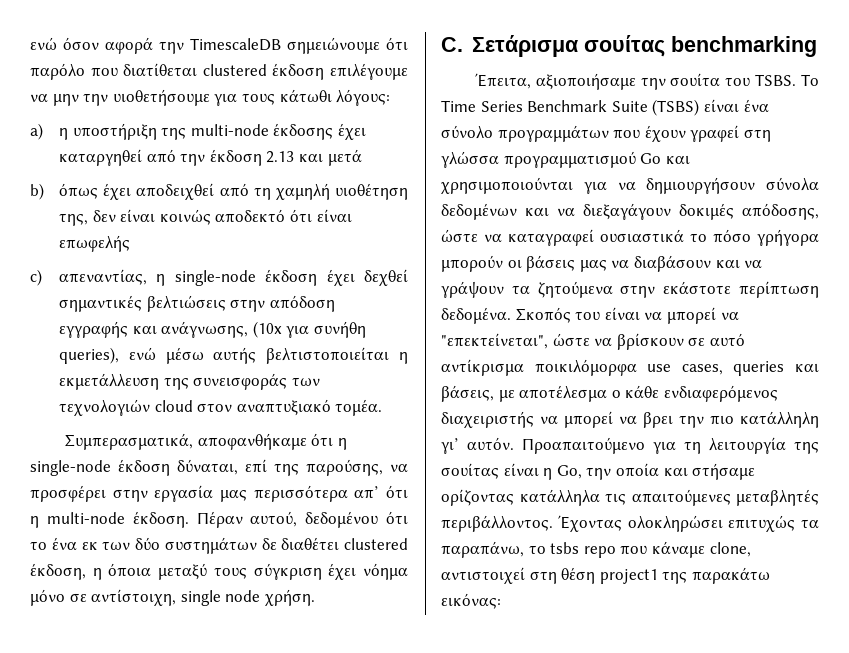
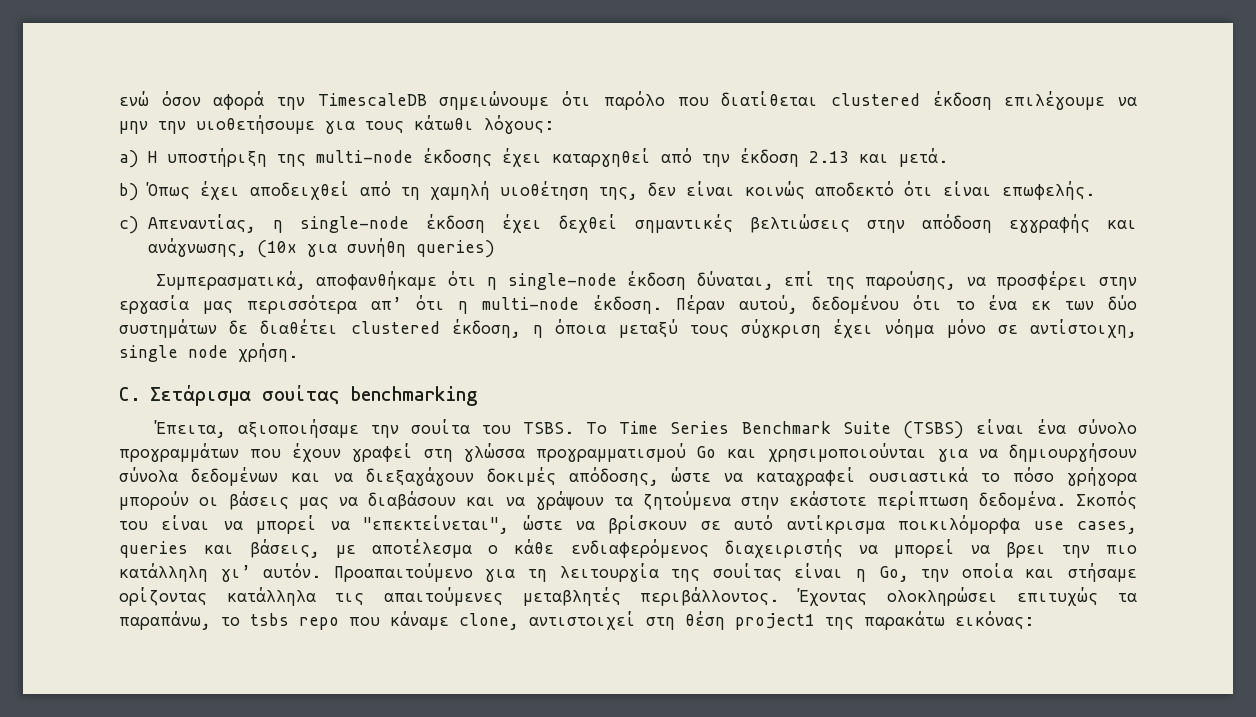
[59,128,69,140] η -> [147,151,157,163] Η
[327,149,362,166] μετά -> [898,148,948,167] μετά.
[59,183,99,199] όπως -> [145,182,190,200] Όπως
[59,235,131,252] επωφελής -> [1001,181,1095,200] επωφελής.
[59,269,148,285] απεναντίας, -> [147,214,256,233] Απεναντίας,
[59,347,409,364] [59,373,320,390] [59,399,383,416] queries), ενώ μέσω αυτής βελτιστοποιείται η εκμετάλλευση της συνεισφοράς των τεχνολογιών cloud στον αναπτυξιακό τομέα. -> [415,240,495,258] queries)

